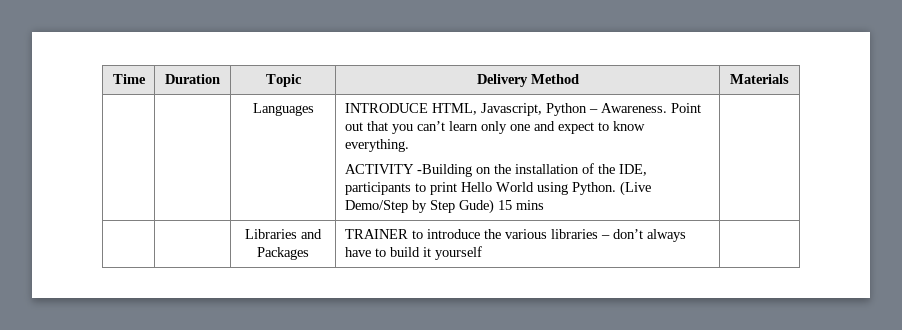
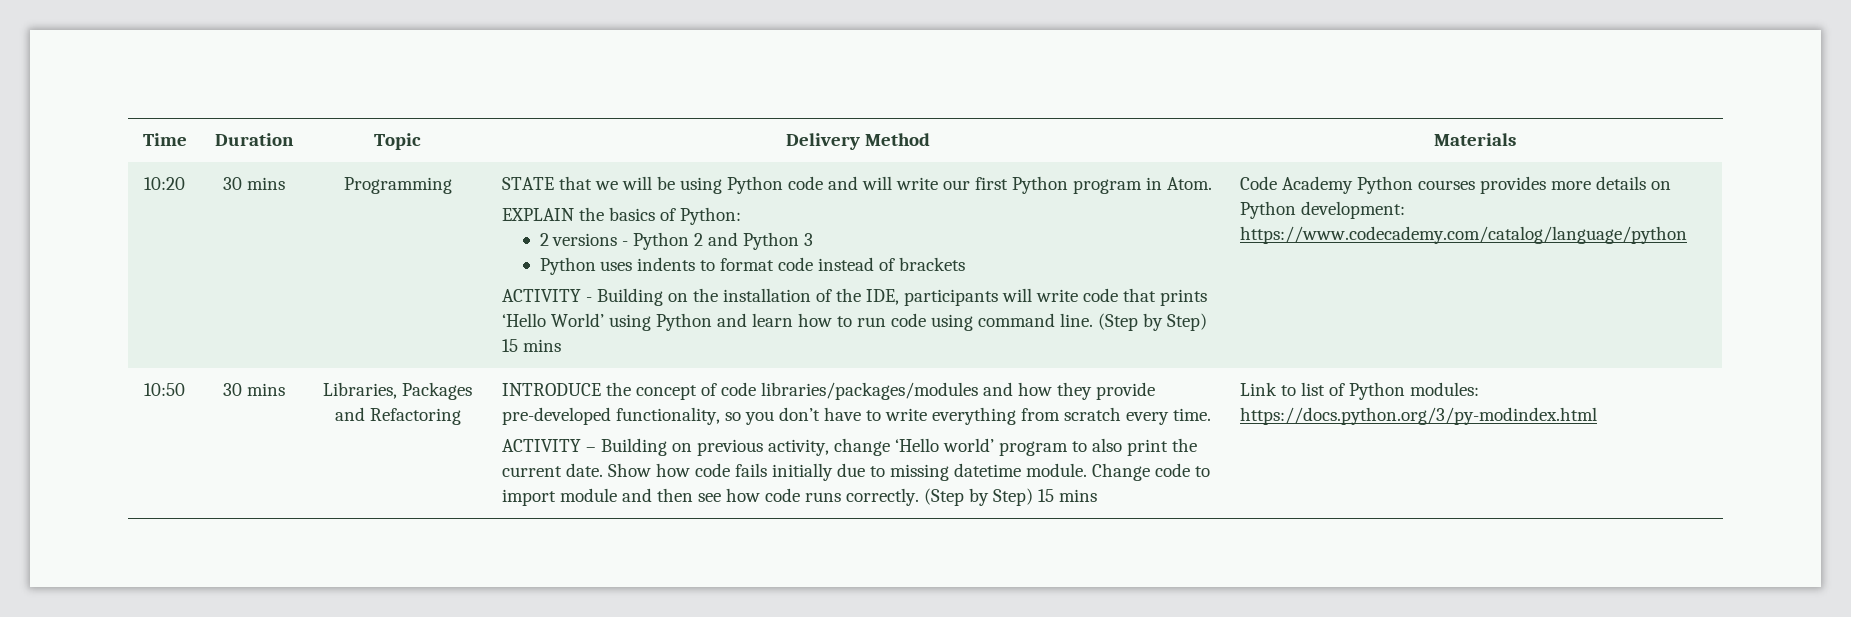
[252,103,314,116] [344,103,701,116] [344,121,645,134] [344,139,409,152] [344,164,472,177] | | Languages | INTRODUCE HTML, Javascript, Python – Awareness. Point out that you can’t learn only one and expect to know everything. // ACTIVITY -Building -> [144,177,185,190] [222,177,285,190] [343,177,452,194] [501,176,1212,194] [501,207,741,225] [539,232,814,250] [539,257,966,275] [501,288,663,306] 10:20 | 30 mins | Programming | STATE that we will be using Python code and will write our first Python program in Atom. // EXPLAIN the basics of Python: // 2 versions - Python 2 and Python 3 // Python uses indents to format code instead of brackets // ACTIVITY - Building
[414,181,651,196] [344,199,544,214] [245,229,322,239] [257,247,309,260] [344,229,686,242] [344,246,482,260] to print Hello World using Python. (Live Demo/Step by Step Gude) 15 mins | // | | Libraries and Packages | TRAINER to introduce the various libraries – don’t always have to build it yourself | -> [1001,288,1207,306] [501,313,1207,331] [501,339,561,352] [1239,176,1671,194] [1239,201,1405,219] [1239,226,1687,244] [144,383,185,396] [222,383,285,396] [323,382,472,400] [334,407,461,425] [501,382,1155,400] [501,407,1211,425] [501,438,1197,456] [501,463,1210,481] [501,488,1097,506] [1239,382,1479,400] [1239,407,1597,425] will write code that prints ‘Hello World’ using Python and learn how to run code using command line. (Step by Step) 15 mins | Code Academy Python courses provides more details on Python development: https://www.codecademy.com/catalog/language/python // 10:50 | 30 mins | Libraries, Packages and Refactoring | INTRODUCE the concept of code libraries/packages/modules and how they provide pre-developed functionality, so you don’t have to write everything from scratch every time. // ACTIVITY – Building on previous activity, change ‘Hello world’ program to also print the current date. Show how code fails initially due to missing datetime module. Change code to import module and then see how code runs correctly. (Step by Step) 15 mins | Link to list of Python modules: https://docs.python.org/3/py-modindex.html

